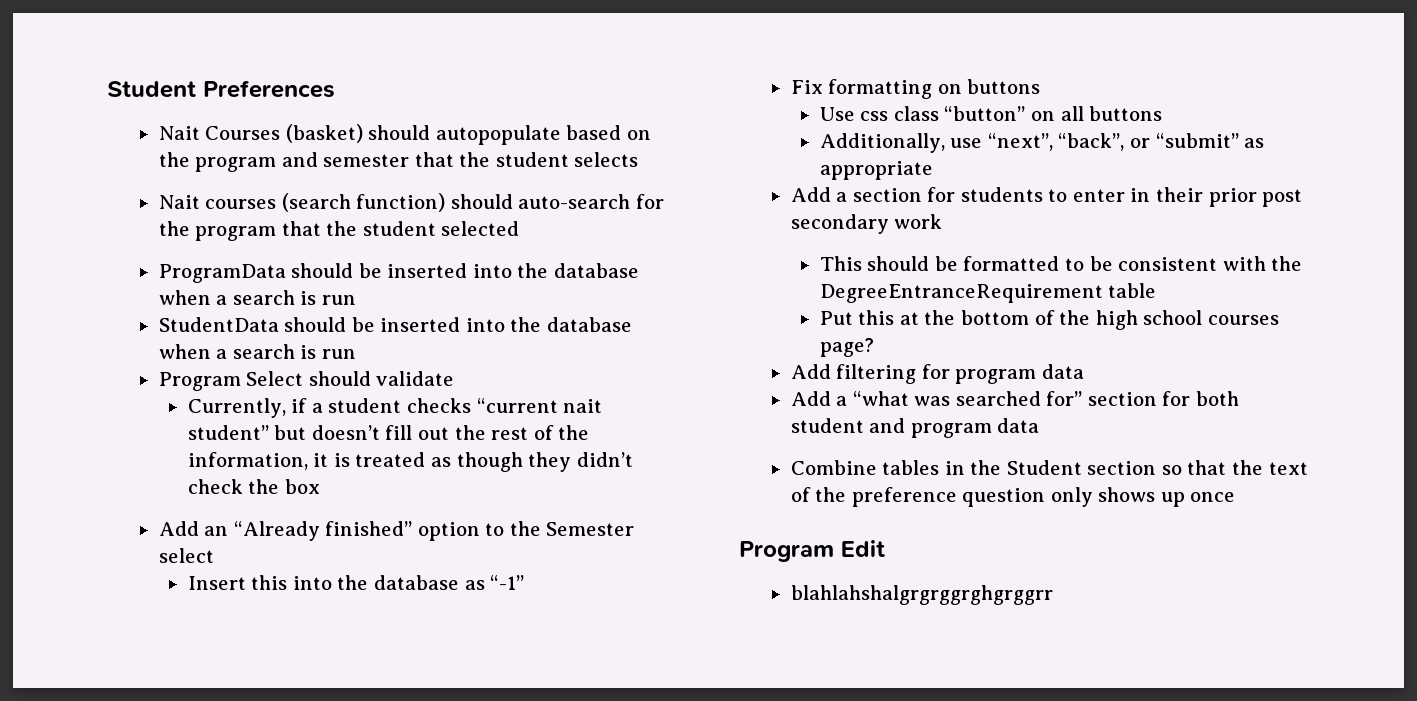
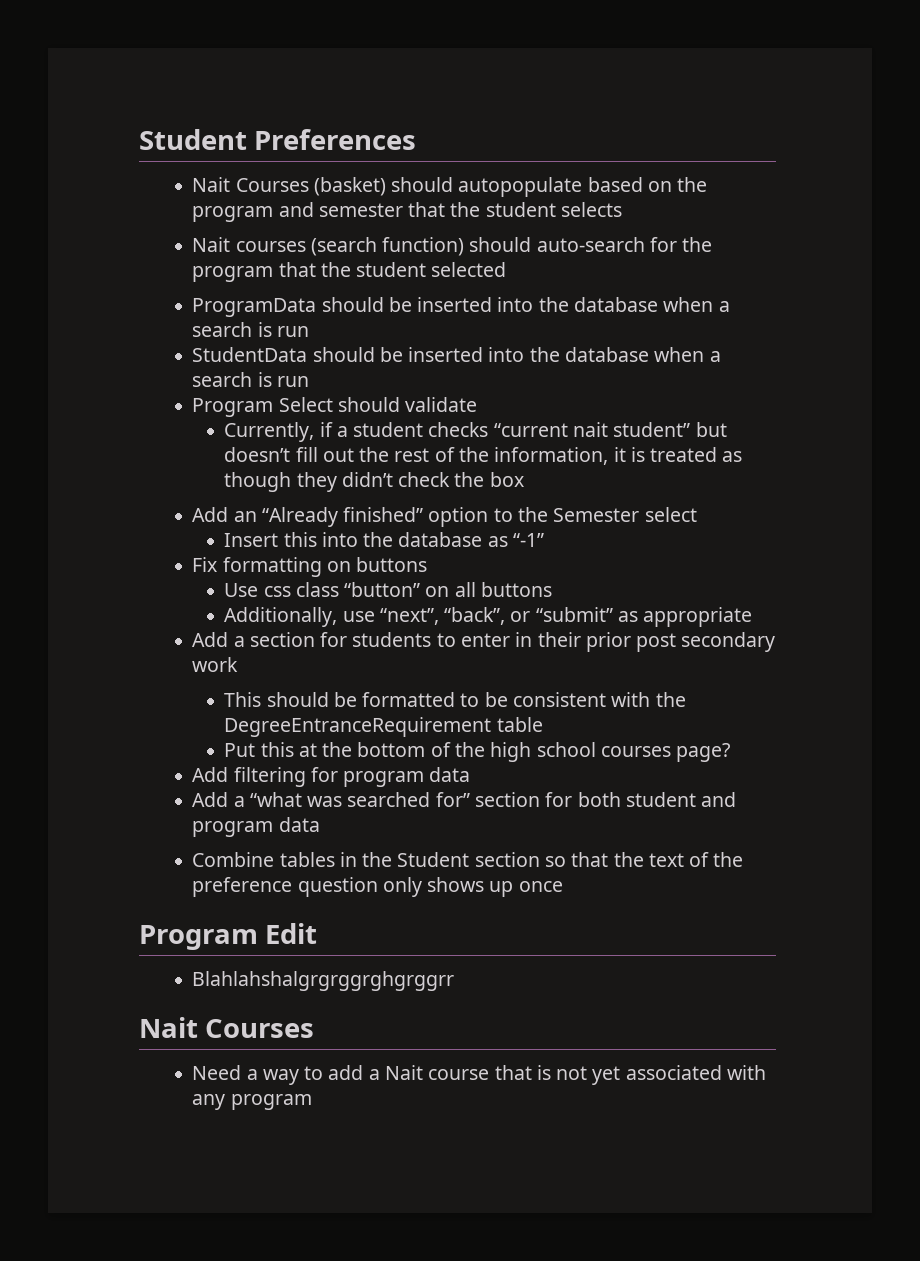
[790,585,1053,605] blahlahshalgrgrggrghgrggrr -> [192,971,455,991] [139,1017,315,1038] [192,1065,766,1085] [192,1094,312,1110] Blahlahshalgrgrggrghgrggrr // Nait Courses // Need a way to add a Nait course that is not yet associated with any program

